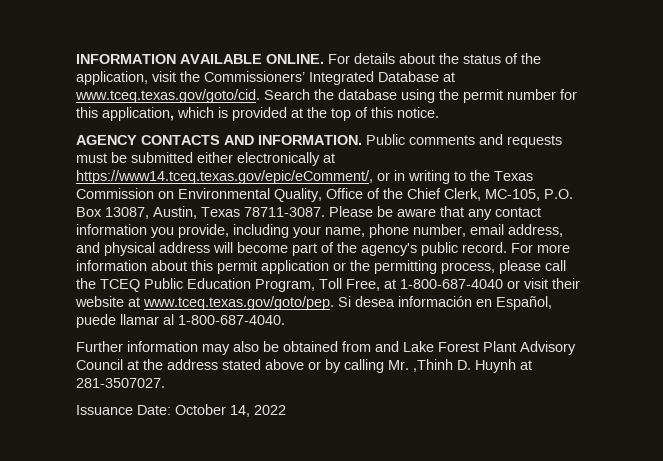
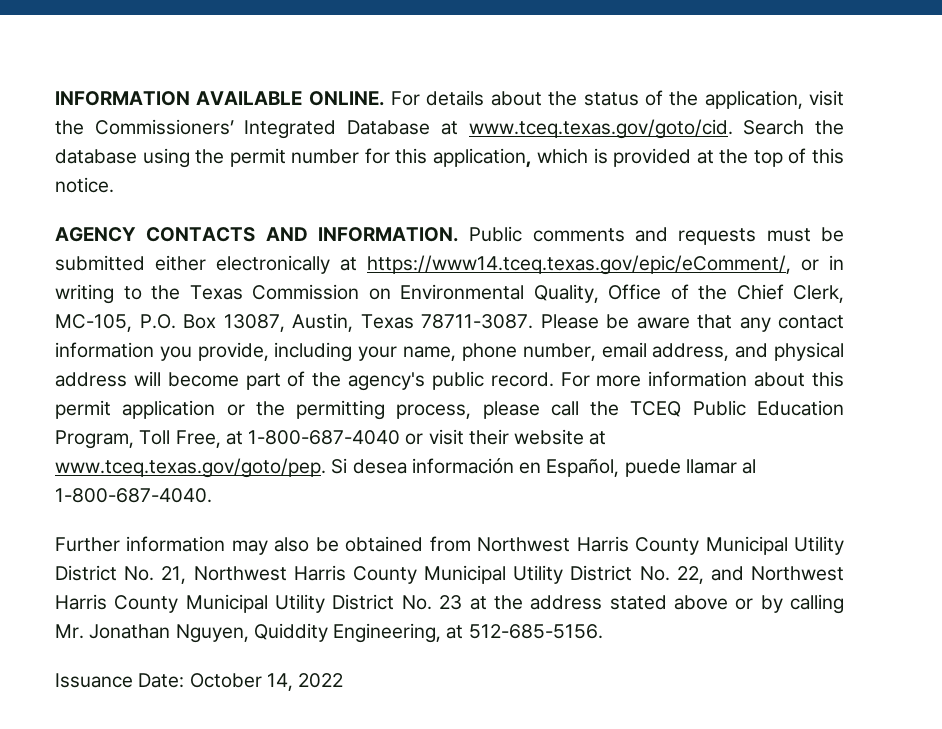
[375,341,576,355] [76,359,123,370] and Lake Forest Plant Advisory Council -> [477,536,845,555] [55,565,844,584] [55,594,463,613] Northwest Harris County Municipal Utility District No. 21, Northwest Harris County Municipal Utility District No. 22, and Northwest Harris County Municipal Utility District No. 23
[413,359,532,373] [76,378,165,388] ,Thinh D. Huynh at 281-3507027. -> [89,623,603,643] Jonathan Nguyen, Quiddity Engineering, at 512-685-5156.

